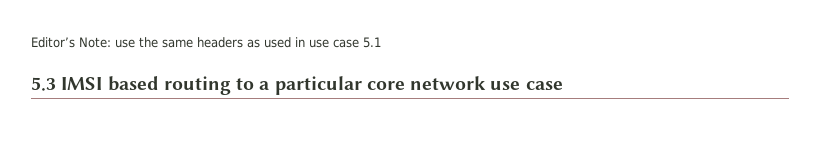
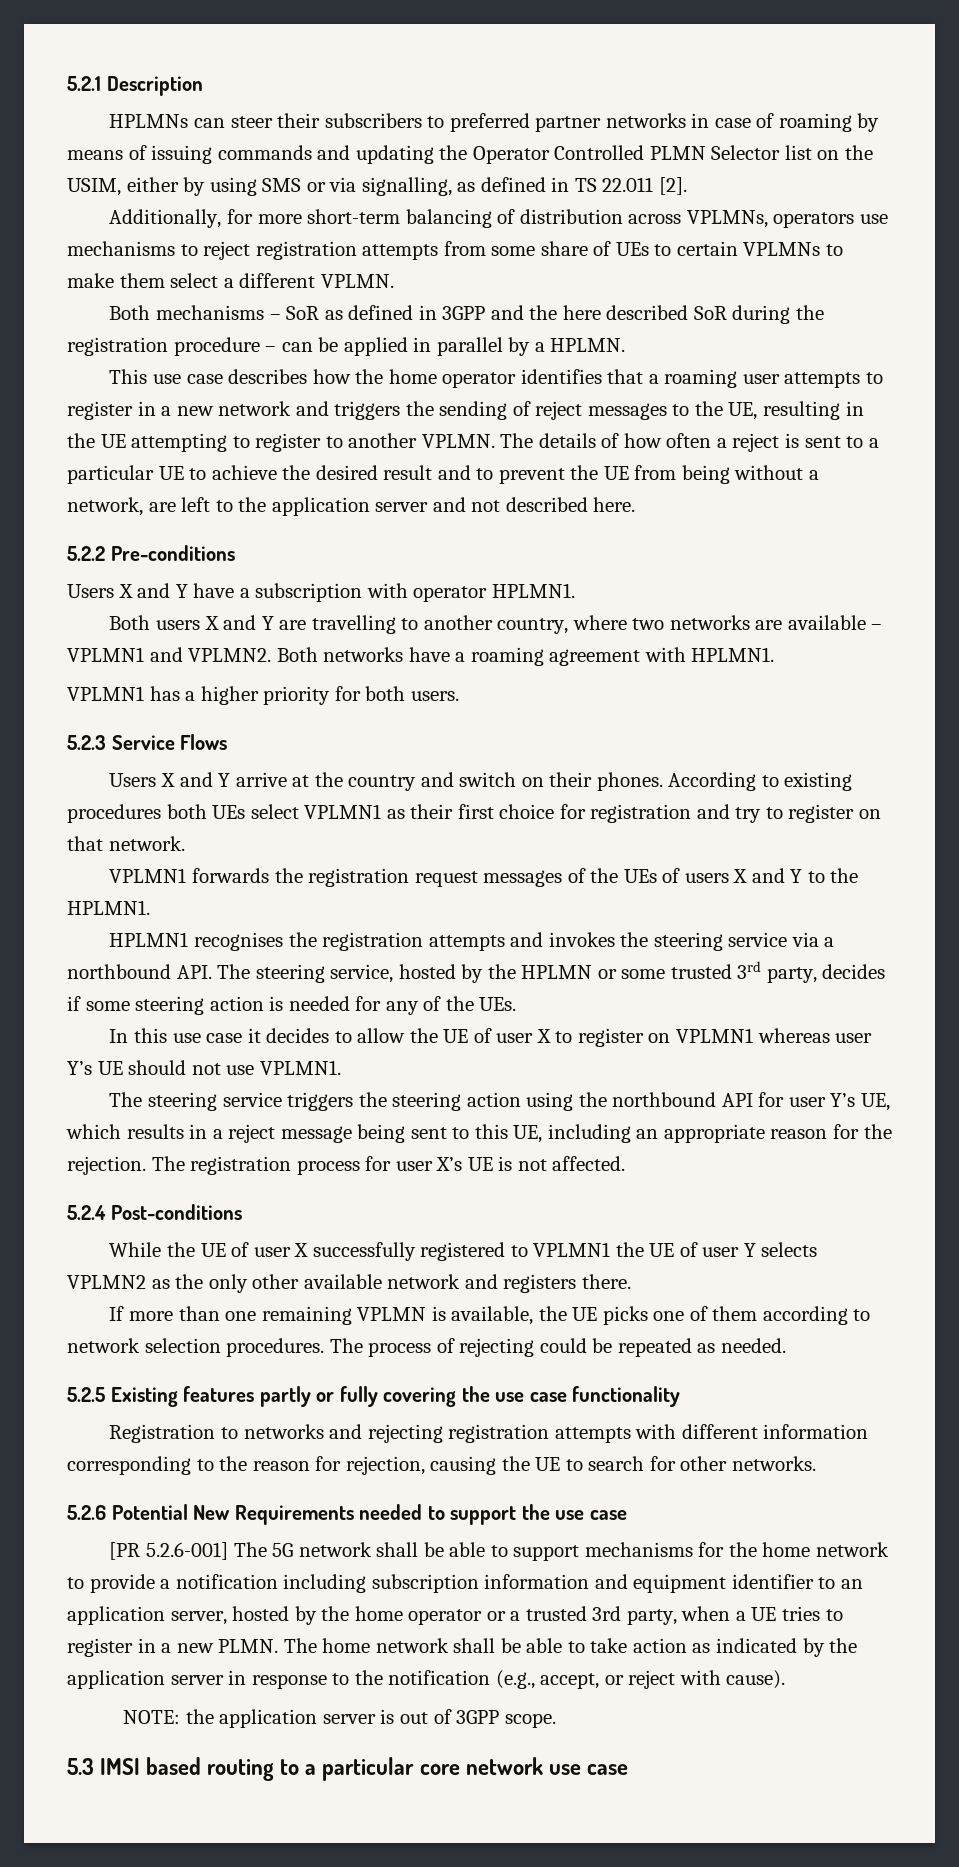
[31,37,381,48] Editor’s Note: use the same headers as used in use case 5.1 -> [67,76,203,96] [109,113,880,132] [67,145,873,164] [67,177,687,196] [109,209,888,228] [67,241,843,260] [67,273,394,288] [109,305,824,324] [67,337,626,356] [109,369,883,388] [67,401,864,420] [67,433,879,452] [67,465,820,484] [67,497,636,516] [67,545,235,561] [67,583,575,602] [109,615,883,634] [67,647,775,666] [67,686,459,705] [67,734,228,750] [109,772,853,791] [67,804,882,823] [67,836,185,851] [109,868,859,887] [67,900,150,915] [109,932,835,951] [67,961,886,983] [67,996,517,1015] [109,1028,873,1047] [67,1060,341,1075] [109,1092,890,1111] [66,1124,892,1143] [67,1156,626,1175] [67,1204,242,1220] [109,1242,818,1261] [67,1274,631,1293] [109,1306,871,1325] [67,1338,786,1357] [67,1386,681,1407] [109,1424,869,1443] [67,1456,816,1475] [67,1504,627,1525] [109,1542,889,1561] [67,1574,863,1593] [67,1606,843,1625] [67,1638,858,1657] [67,1670,786,1689] [123,1709,556,1728] 5.2.1 Description // HPLMNs can steer their subscribers to preferred partner networks in case of roaming by means of issuing commands and updating the Operator Controlled PLMN Selector list on the USIM, either by using SMS or via signalling, as defined in TS 22.011 [2]. // Additionally, for more short-term balancing of distribution across VPLMNs, operators use mechanisms to reject registration attempts from some share of UEs to certain VPLMNs to make them select a different VPLMN. // Both mechanisms – SoR as defined in 3GPP and the here described SoR during the registration procedure – can be applied in parallel by a HPLMN. // This use case describes how the home operator identifies that a roaming user attempts to register in a new network and triggers the sending of reject messages to the UE, resulting in the UE attempting to register to another VPLMN. The details of how often a reject is sent to a particular UE to achieve the desired result and to prevent the UE from being without a network, are left to the application server and not described here. // 5.2.2 Pre-conditions // Users X and Y have a subscription with operator HPLMN1. // Both users X and Y are travelling to another country, where two networks are available – VPLMN1 and VPLMN2. Both networks have a roaming agreement with HPLMN1. // VPLMN1 has a higher priority for both users. // 5.2.3 Service Flows // Users X and Y arrive at the country and switch on their phones. According to existing procedures both UEs select VPLMN1 as their first choice for registration and try to register on that network. // VPLMN1 forwards the registration request messages of the UEs of users X and Y to the HPLMN1. // HPLMN1 recognises the registration attempts and invokes the steering service via a northbound API. The steering service, hosted by the HPLMN or some trusted 3rd party, decides if some steering action is needed for any of the UEs. // In this use case it decides to allow the UE of user X to register on VPLMN1 whereas user Y’s UE should not use VPLMN1. // The steering service triggers the steering action using the northbound API for user Y’s UE, which results in a reject message being sent to this UE, including an appropriate reason for the rejection. The registration process for user X’s UE is not affected. // 5.2.4 Post-conditions // While the UE of user X successfully registered to VPLMN1 the UE of user Y selects VPLMN2 as the only other available network and registers there. // If more than one remaining VPLMN is available, the UE picks one of them according to network selection procedures. The process of rejecting could be repeated as needed. // 5.2.5 Existing features partly or fully covering the use case functionality // Registration to networks and rejecting registration attempts with different information corresponding to the reason for rejection, causing the UE to search for other networks. // 5.2.6 Potential New Requirements needed to support the use case // [PR 5.2.6-001] The 5G network shall be able to support mechanisms for the home network to provide a notification including subscription information and equipment identifier to an application server, hosted by the home operator or a trusted 3rd party, when a UE tries to register in a new PLMN. The home network shall be able to take action as indicated by the application server in response to the notification (e.g., accept, or reject with cause). // NOTE: the application server is out of 3GPP scope.

